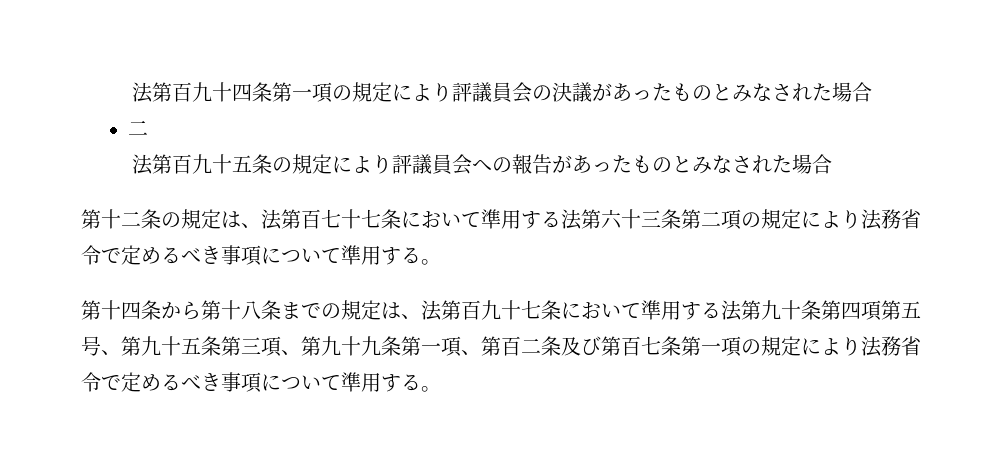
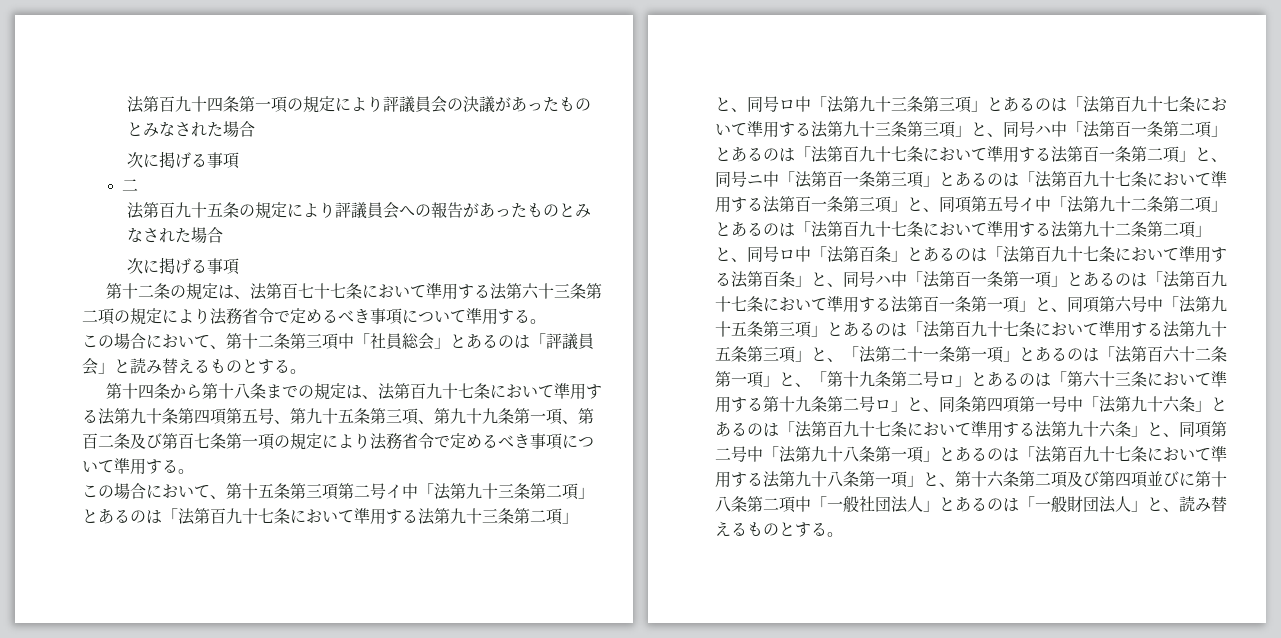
(872, 92) none -> [127,151,240,169] // 次に掲げる事項
(832, 164) none -> [127,257,240,275] // 次に掲げる事項
(441, 262) none -> [82,333,594,350] [82,358,306,375] // この場合において、第十二条第三項中「社員総会」とあるのは「評議員会」と読み替えるものとする。
(441, 389) none -> [82,483,594,500] [82,508,578,525] [715,96,1227,113] [715,121,1227,138] [715,146,1227,163] [715,171,1227,188] [715,196,1227,213] [715,221,1211,238] [715,246,1227,263] [715,271,1227,288] [715,296,1227,313] [715,321,1227,338] [715,346,1227,363] [715,371,1227,388] [715,396,1227,413] [715,421,1227,438] [715,446,1227,463] [715,471,1227,488] [715,496,1227,513] [715,521,843,537] // この場合において、第十五条第三項第二号イ中「法第九十三条第二項」とあるのは「法第百九十七条において準用する法第九十三条第二項」と、同号ロ中「法第九十三条第三項」とあるのは「法第百九十七条において準用する法第九十三条第三項」と、同号ハ中「法第百一条第二項」とあるのは「法第百九十七条において準用する法第百一条第二項」と、同号ニ中「法第百一条第三項」とあるのは「法第百九十七条において準用する法第百一条第三項」と、同項第五号イ中「法第九十二条第二項」とあるのは「法第百九十七条において準用する法第九十二条第二項」と、同号ロ中「法第百条」とあるのは「法第百九十七条において準用する法第百条」と、同号ハ中「法第百一条第一項」とあるのは「法第百九十七条において準用する法第百一条第一項」と、同項第六号中「法第九十五条第三項」とあるのは「法第百九十七条において準用する法第九十五条第三項」と、「法第二十一条第一項」とあるのは「法第百六十二条第一項」と、「第十九条第二号ロ」とあるのは「第六十三条において準用する第十九条第二号ロ」と、同条第四項第一号中「法第九十六条」とあるのは「法第百九十七条において準用する法第九十六条」と、同項第二号中「法第九十八条第一項」とあるのは「法第百九十七条において準用する法第九十八条第一項」と、第十六条第二項及び第四項並びに第十八条第二項中「一般社団法人」とあるのは「一般財団法人」と、読み替えるものとする。

